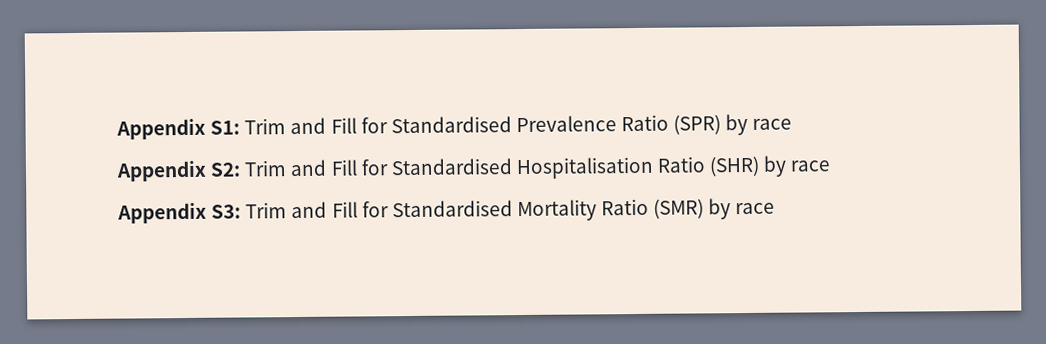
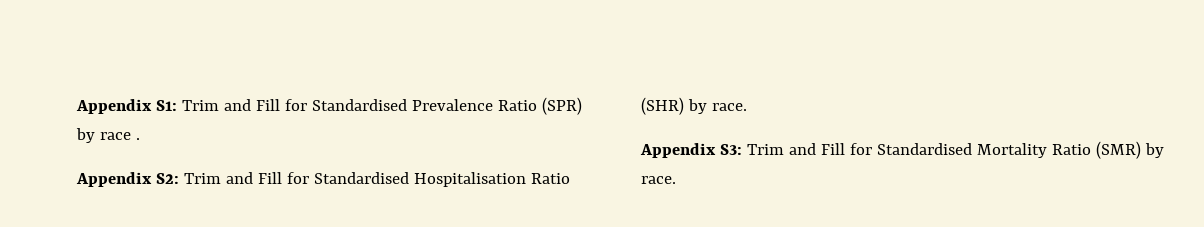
(793, 124) none -> [135,138,140,140] .
[790,160,832,172] race -> [711,103,747,111] race.
[735,202,776,215] race -> [641,176,676,184] race.

